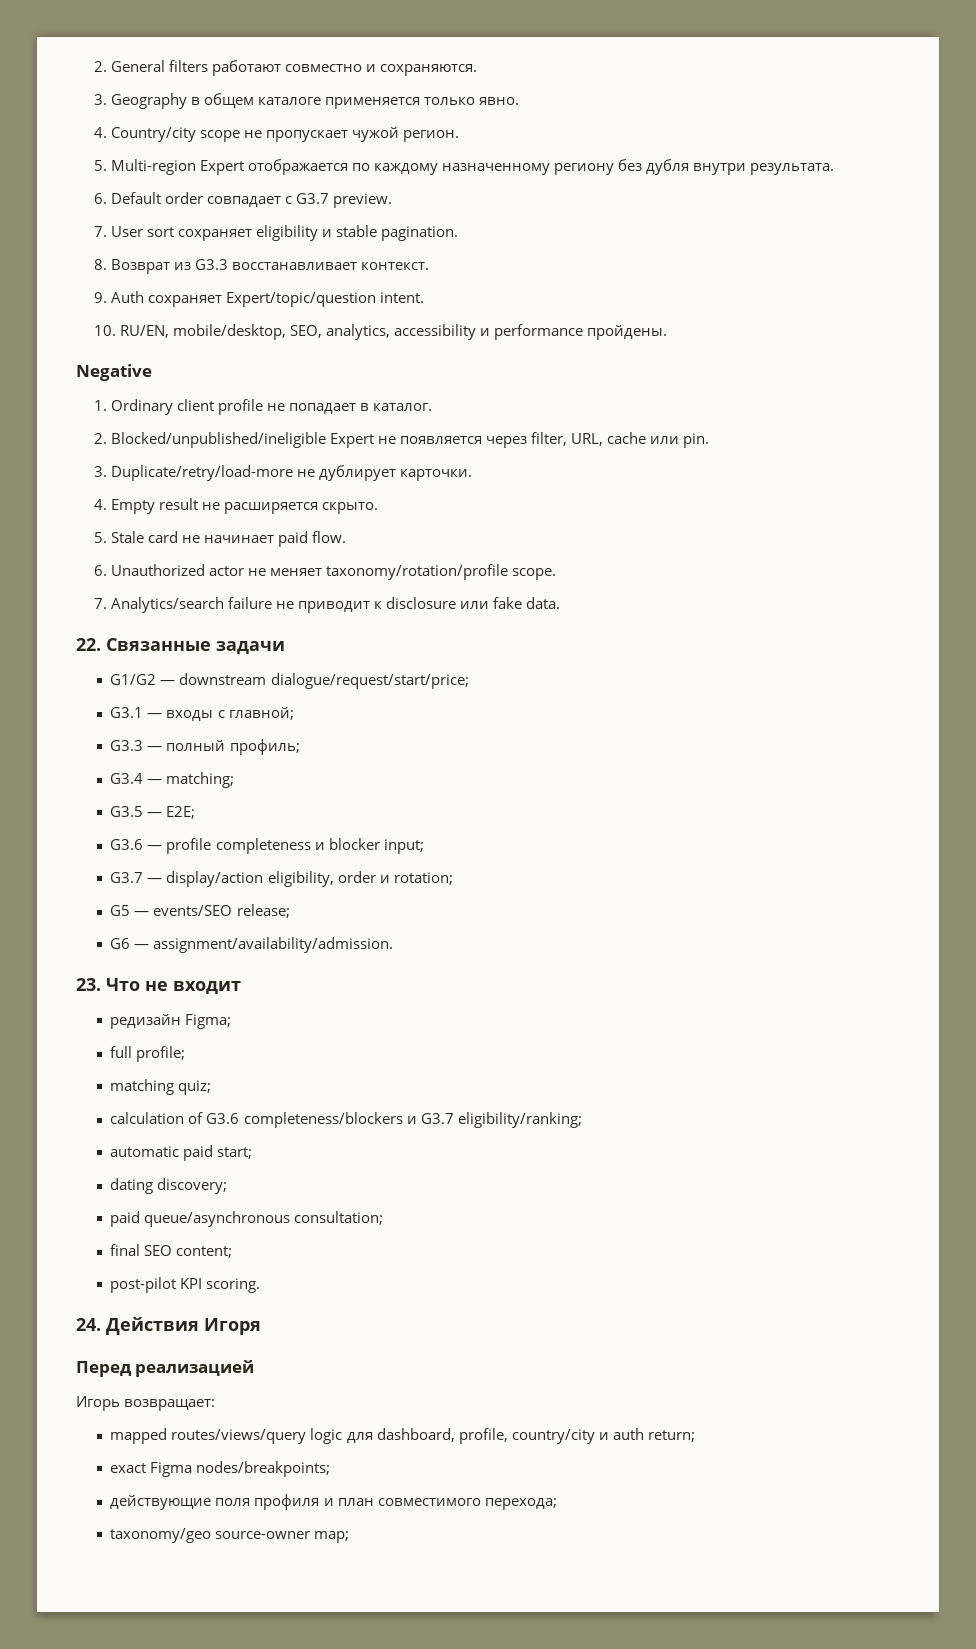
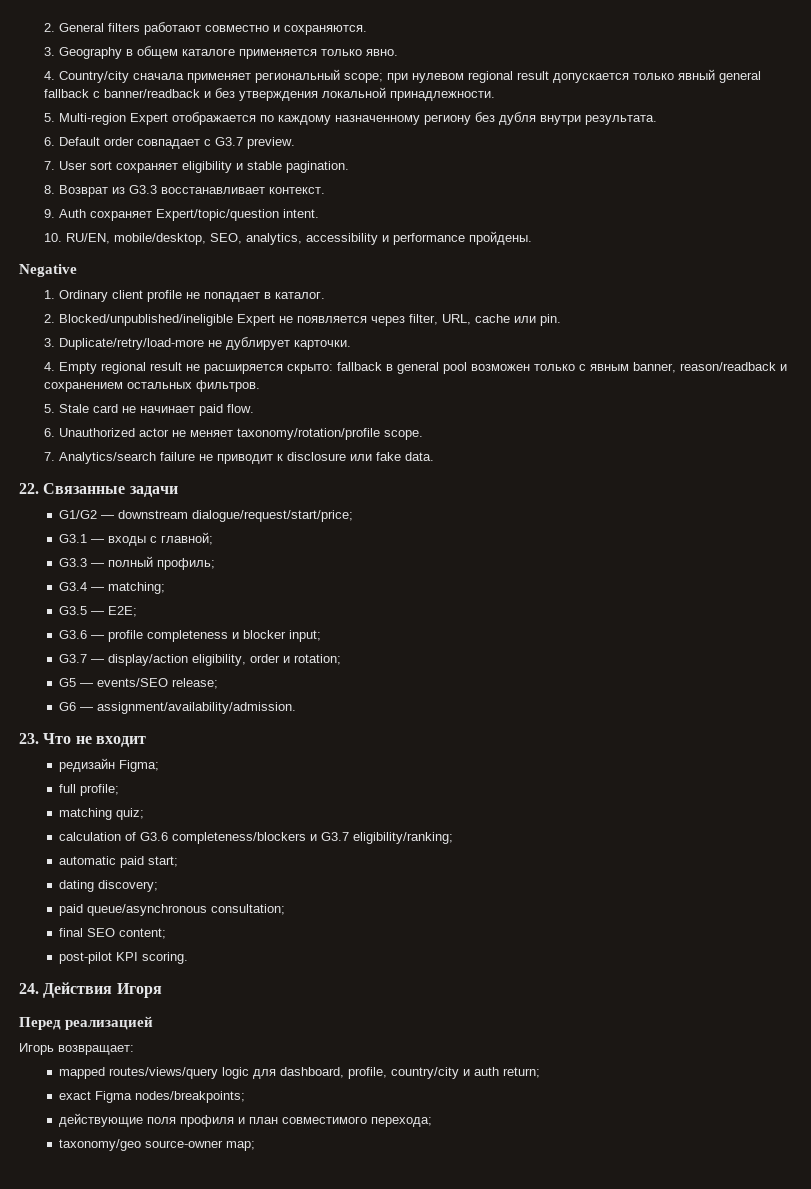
[199,127,460,142] scope не пропускает чужой регион. -> [133,69,762,83] [44,87,496,101] сначала применяет региональный scope; при нулевом regional result допускается только явный general fallback с banner/readback и без утверждения локальной принадлежности.
(155, 506) none -> [101,362,147,374] regional
[322,502,379,514] скрыто. -> [287,362,788,374] [44,380,261,392] скрыто: fallback в general pool возможен только с явным banner, reason/readback и сохранением остальных фильтров.

